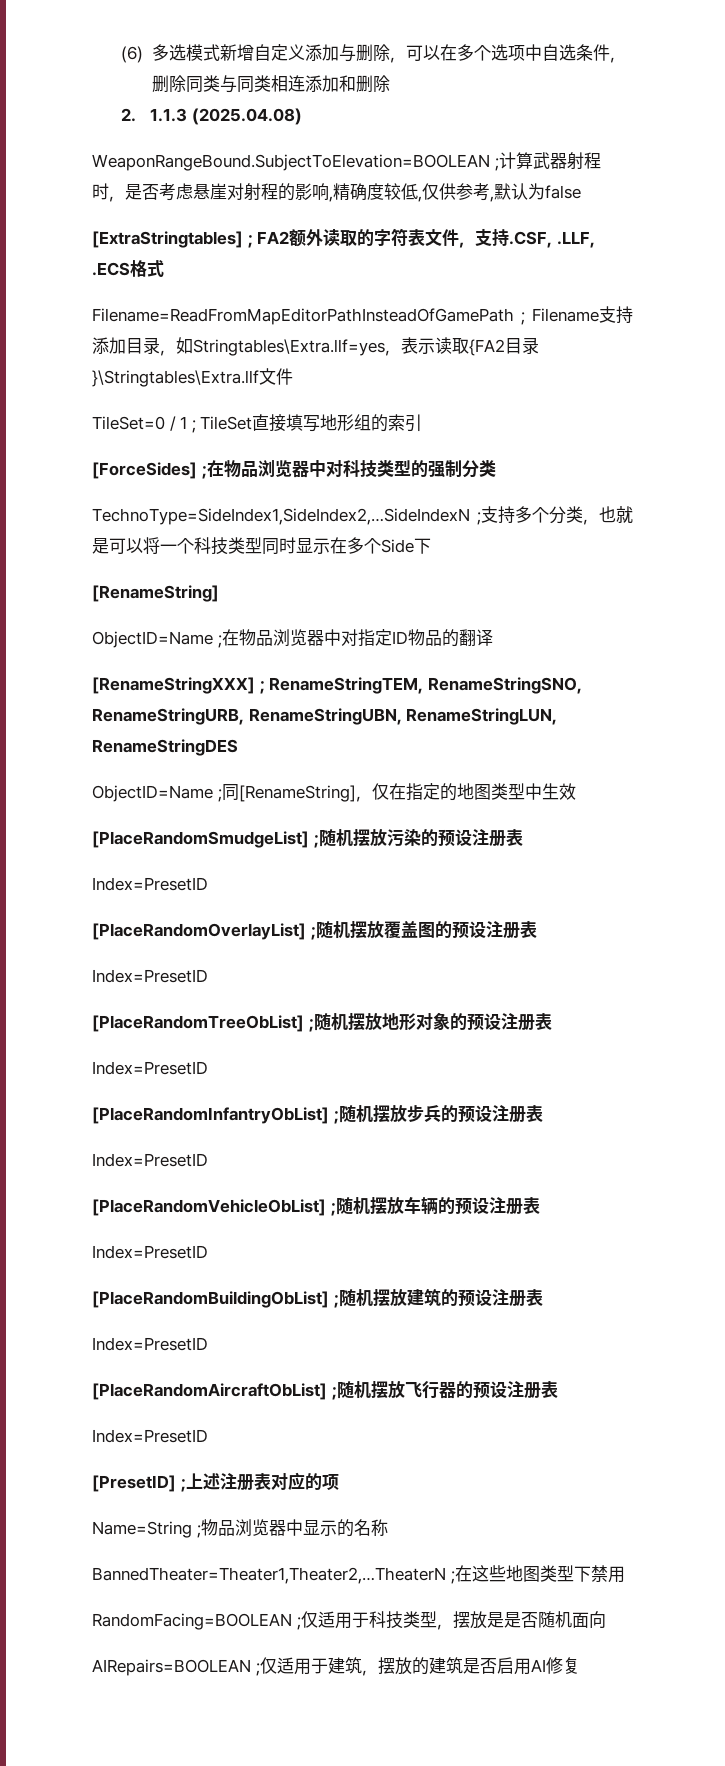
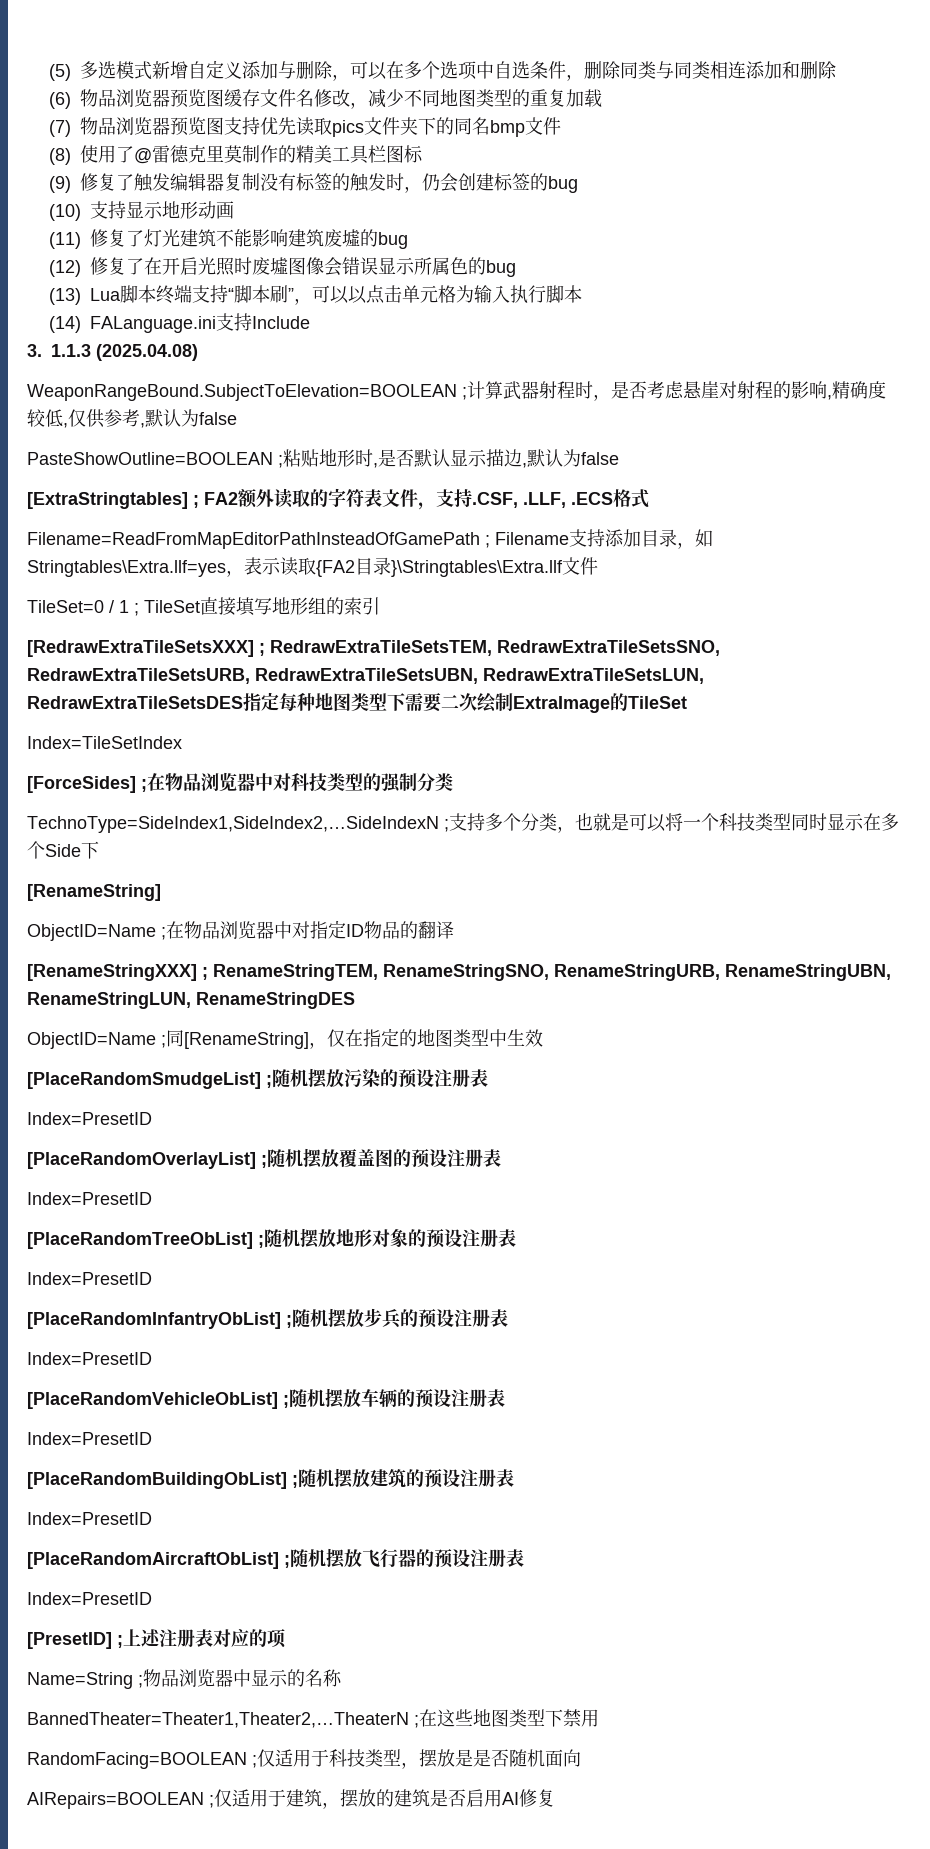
[121,46,144,63] (6) -> [48,64,71,81] (5)
[121,108,137,122] 2. -> [48,89,602,109] [48,117,561,137] [48,145,423,165] [48,173,578,193] [48,201,234,221] [48,229,408,249] [48,257,516,277] [48,285,582,305] [48,313,310,333] [27,344,42,357] (6)物品浏览器预览图缓存文件名修改，减少不同地图类型的重复加载 // (7)物品浏览器预览图支持优先读取pics文件夹下的同名bmp文件 // (8)使用了@雷德克里莫制作的精美工具栏图标 // (9)修复了触发编辑器复制没有标签的触发时，仍会创建标签的bug // (10)支持显示地形动画 // (11)修复了灯光建筑不能影响建筑废墟的bug // (12)修复了在开启光照时废墟图像会错误显示所属色的bug // (13) Lua脚本终端支持“脚本刷”，可以以点击单元格为输入执行脚本 // (14) FALanguage.ini支持Include // 3.
(581, 192) none -> [27,449,619,468] // PasteShowOutline=BOOLEAN ;粘贴地形时,是否默认显示描边,默认为false
(423, 423) none -> [27,640,720,657] [27,668,704,684] [27,692,687,713] [27,736,182,749] // [RedrawExtraTileSetsXXX] ; RedrawExtraTileSetsTEM, RedrawExtraTileSetsSNO, RedrawExtraTileSetsURB, RedrawExtraTileSetsUBN, RedrawExtraTileSetsLUN, RedrawExtraTileSetsDES指定每种地图类型下需要二次绘制ExtraImage的TileSet // Index=TileSetIndex

